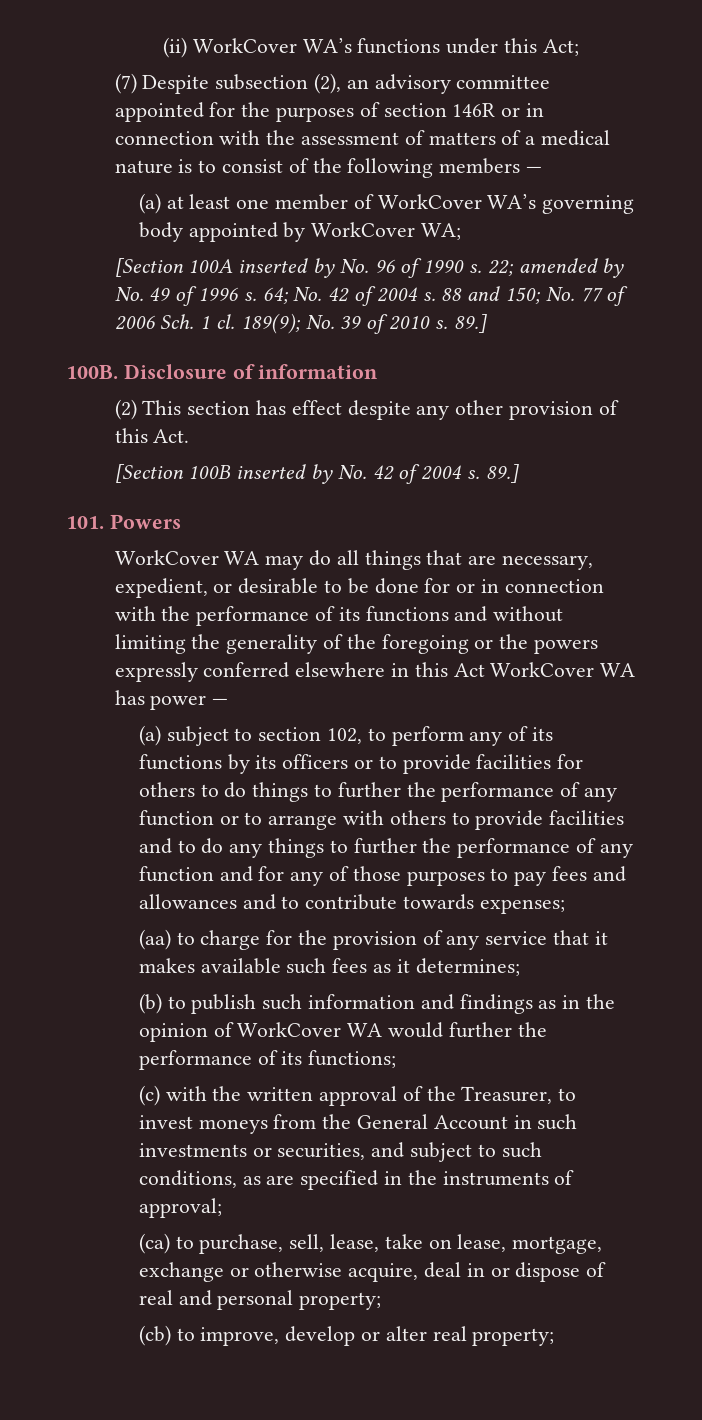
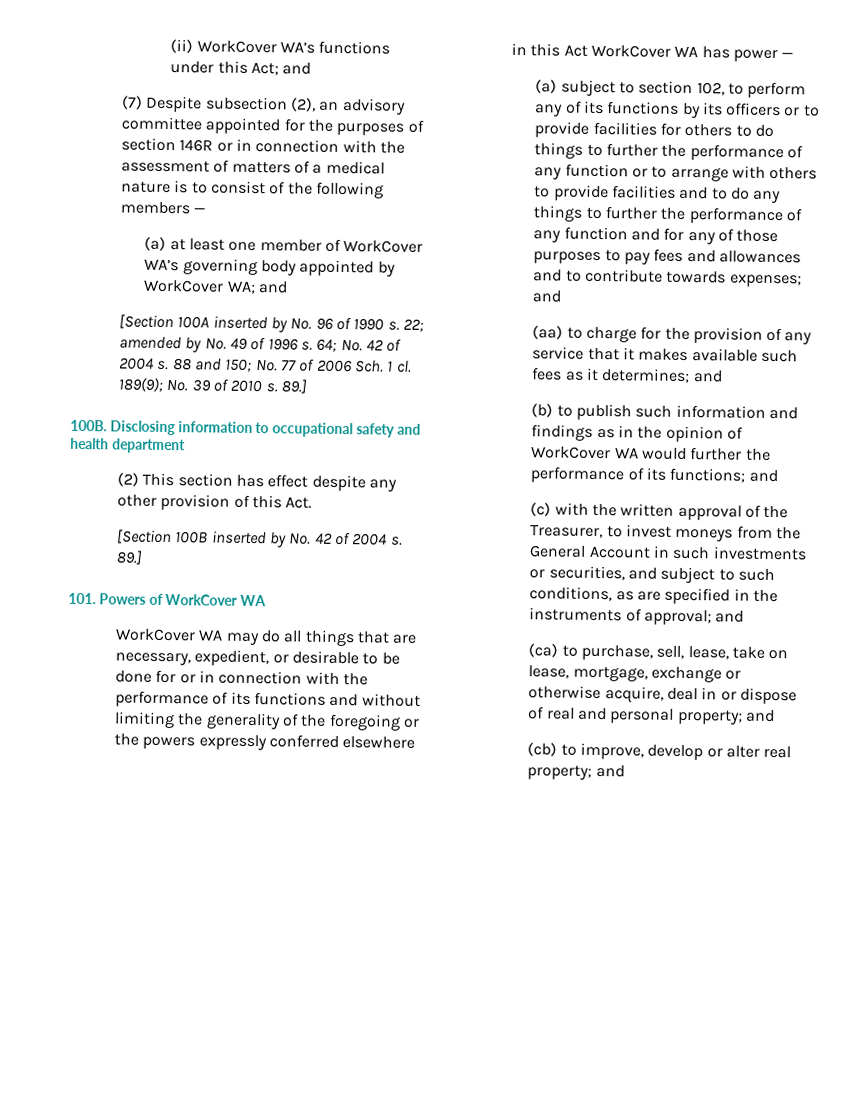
(579, 47) none -> [282,62,312,75] and
(461, 231) none -> [257,281,288,294] and
[123,364,379,379] Disclosure of information -> [109,420,421,438] [70,437,186,454] Disclosing information to occupational safety and health department
(181, 521) none -> [148,593,267,607] of WorkCover WA
(565, 906) none -> [532,290,562,303] and
(520, 967) none -> [692,370,723,383] and
(397, 1059) none -> [748,469,778,483] and
(222, 1208) none -> [715,610,745,623] and
(382, 1301) none -> [745,709,775,723] and
(555, 1337) none -> [595,764,625,778] and

